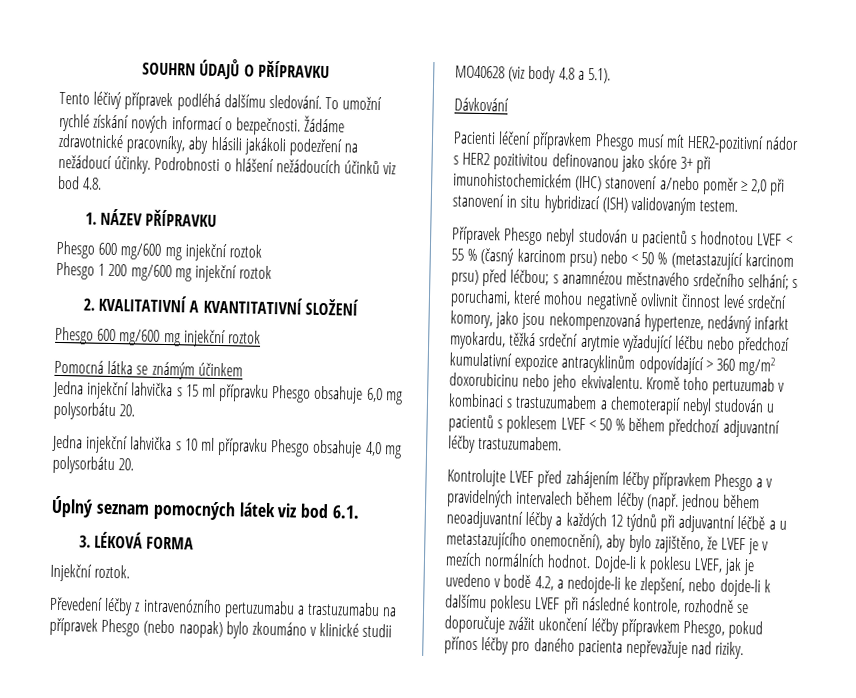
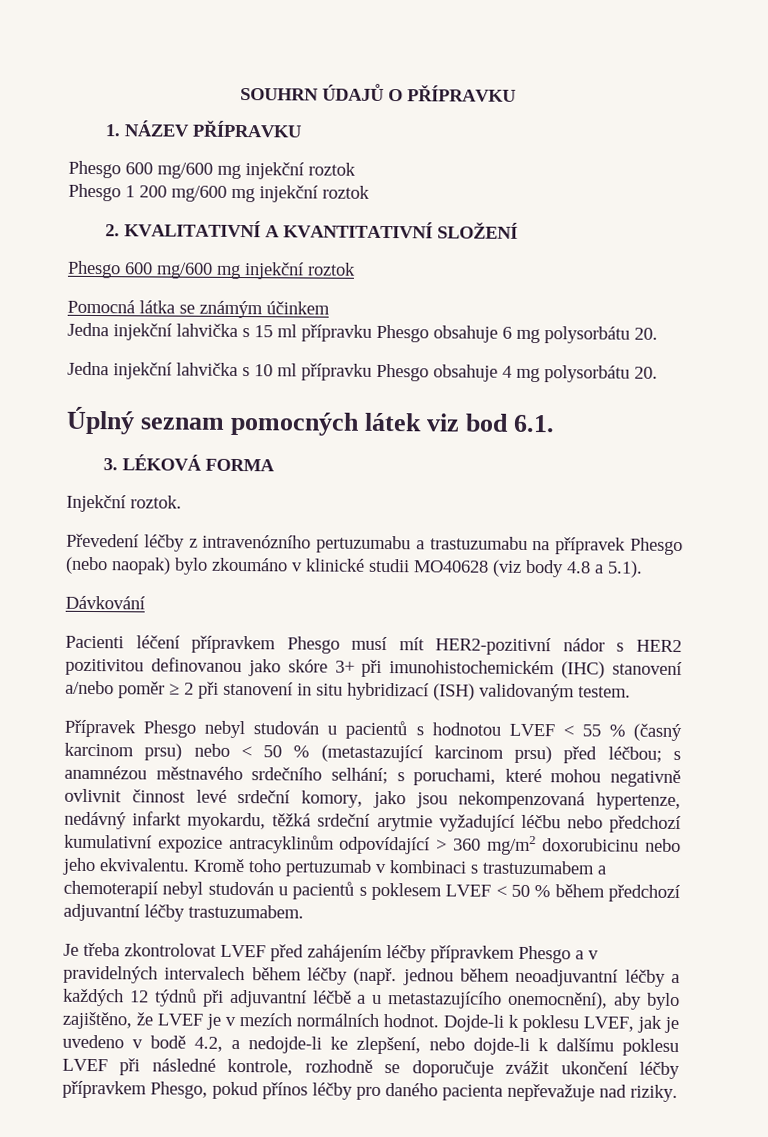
[59,91,383,112] [59,113,346,136] [58,133,359,157] [58,154,397,175] [57,175,103,190] // Tento léčivý přípravek podléhá dalšímu sledování. To umožní rychlé získání nových informací o bezpečnosti. Žádáme zdravotnické pracovníky, aby hlásili jakákoli podezření na nežádoucí účinky. Podrobnosti o hlášení nežádoucích účinků viz bod 4.8. -> (516, 93) none
[365,387,383,403] 6,0 -> [502,326,512,339] 6
[364,441,382,457] 4,0 -> [502,365,512,378] 4
[751,179,768,194] 2,0 -> [184,682,194,695] 2
[447,468,506,487] Kontrolujte -> [63,942,217,957] Je třeba zkontrolovat

